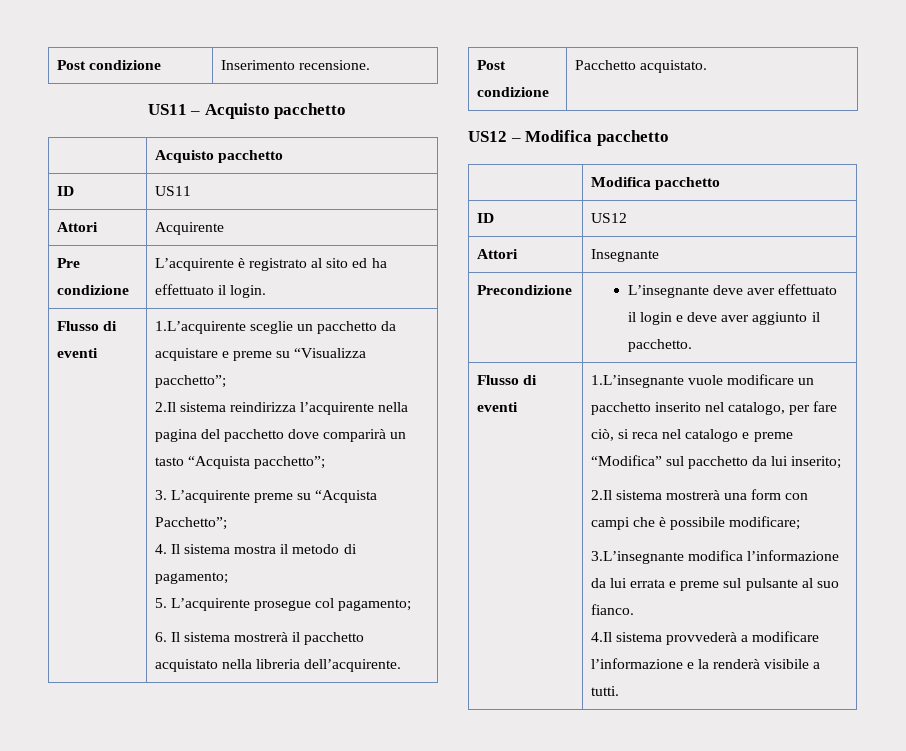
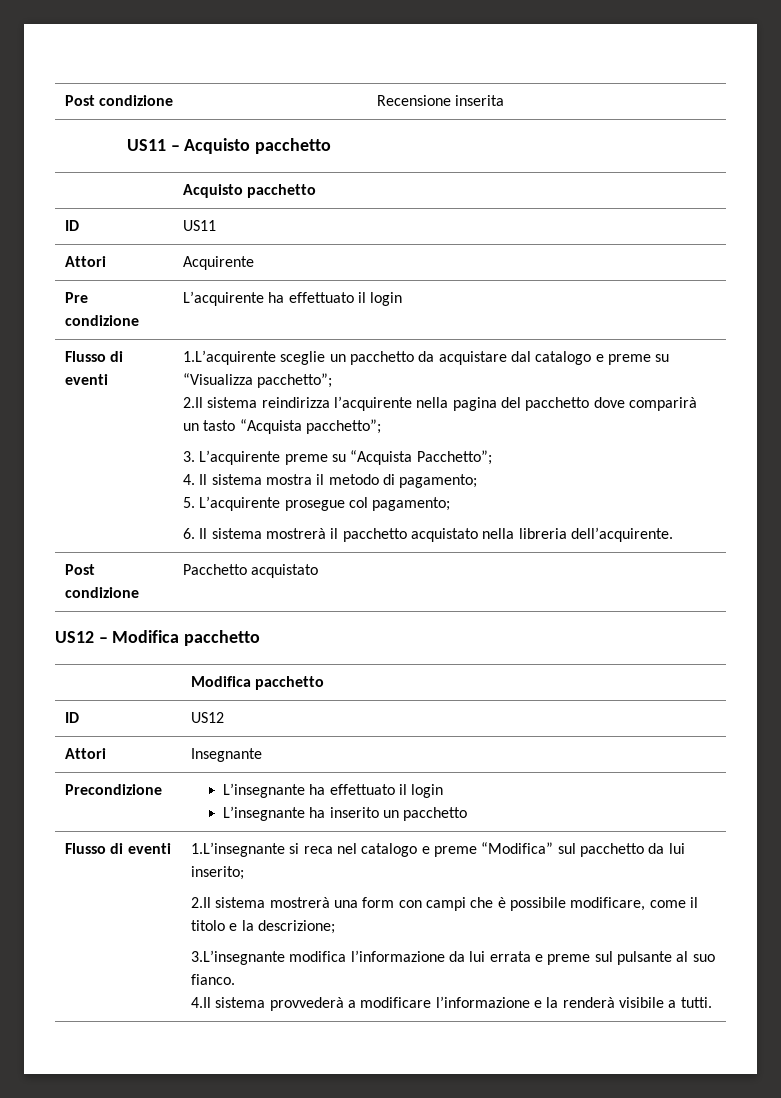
[56,60,161,70] [220,60,370,70] Post condizione | Inserimento recensione. -> [65,95,174,106] [377,95,505,106] Post condizione | Recensione inserita
[237,258,387,271] [154,284,266,298] è registrato al sito ed ha effettuato il login. -> [268,292,403,306] ha effettuato il login
(218, 354) none -> [510,351,592,365] dal catalogo
[639,60,707,73] acquistato. -> [251,564,319,578] acquistato
[712,284,838,295] [627,312,820,325] [627,339,692,352] [476,375,537,385] [476,402,518,412] [590,374,815,388] [590,401,838,415] [590,429,614,441] deve aver effettuato il login e deve aver aggiunto il pacchetto. // Flusso di eventi | 1.L’insegnante vuole modificare un pacchetto inserito nel catalogo, per fare ciò, -> [309,784,444,798] [223,806,468,821] [65,843,171,854] [191,842,286,857] ha effettuato il login // L’insegnante ha inserito un pacchetto // Flusso di eventi | 1.L’insegnante
[729,516,801,530] modificare; -> [570,897,698,911] [191,920,335,934] modificare, come il titolo e la descrizione;

